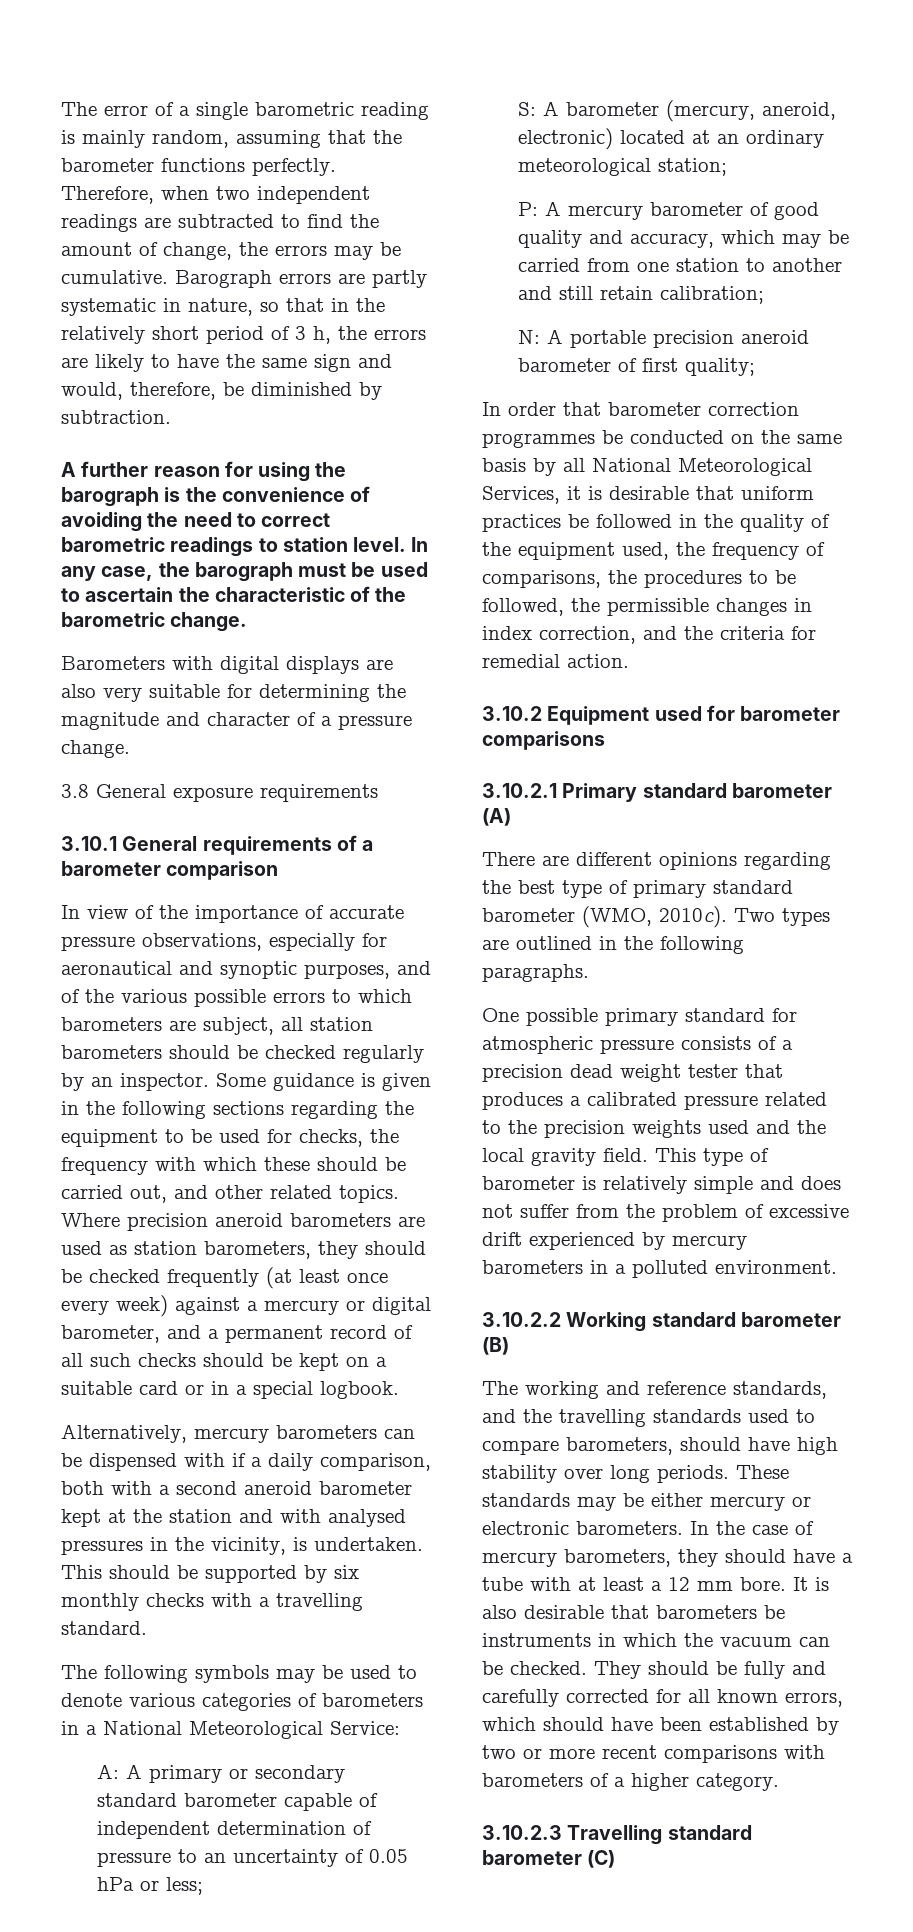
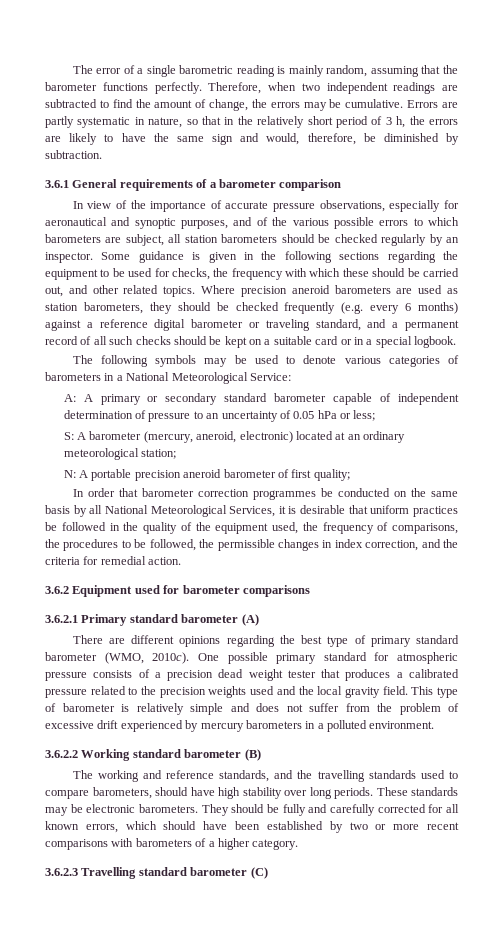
[175,270,331,288] Barograph errors -> [407,100,439,108] Errors
[61,461,347,482] [61,486,371,507] [61,512,331,532] [61,537,429,557] [61,562,428,582] [61,586,407,602] [61,612,248,632] [61,656,393,674] [61,684,406,702] [61,712,412,730] [61,740,130,758] [61,784,378,802] [61,836,117,851] A further reason for using the barograph is the convenience of avoiding the need to correct barometric readings to station level. In any case, the barograph must be used to ascertain the characteristic of the barometric change. // Barometers with digital displays are also very suitable for determining the magnitude and character of a pressure change. // 3.8 General exposure requirements // 3.10.1 -> [45,180,69,188] 3.6.1
[266,1267,388,1289] [61,1295,431,1317] [61,1325,160,1343] (at least once every week) against a mercury or digital barometer, -> [341,302,458,314] [45,319,361,331] (e.g. every 6 months) against a reference digital barometer or traveling standard,
[61,1424,415,1443] [61,1453,431,1471] [61,1481,412,1495] [61,1509,406,1527] [61,1537,423,1555] [61,1565,359,1583] [61,1593,363,1611] [61,1621,147,1635] // Alternatively, mercury barometers can be dispensed with if a daily comparison, both with a second aneroid barometer kept at the station and with analysed pressures in the vicinity, is undertaken. This should be supported by six monthly checks with a travelling standard. -> (456, 342) none
[518,201,820,220] [518,230,850,248] [518,258,843,272] [518,286,765,304] // P: A mercury barometer of good quality and accuracy, which may be carried from one station to another and still retain calibration; -> (177, 454) none
[482,706,542,721] 3.10.2 -> [45,586,69,594] 3.6.2
[482,783,557,798] 3.10.2.1 -> [45,615,78,623] 3.6.2.1
[734,908,830,926] [482,936,744,954] [482,964,589,982] Two types are outlined in the following paragraphs. // -> (190, 658) none
[482,1312,561,1327] 3.10.2.2 -> [45,750,78,758] 3.6.2.2
[651,1493,811,1511] [482,1521,814,1535] [482,1549,853,1567] [482,1577,829,1591] [482,1605,785,1619] [482,1633,830,1647] [482,1661,587,1675] either mercury or electronic barometers. In the case of mercury barometers, they should have a tube with at least a 12 mm bore. It is also desirable that barometers be instruments in which the vacuum can be checked. -> [86,804,198,813] electronic barometers.
[482,1825,562,1840] 3.10.2.3 -> [45,868,78,876] 3.6.2.3

